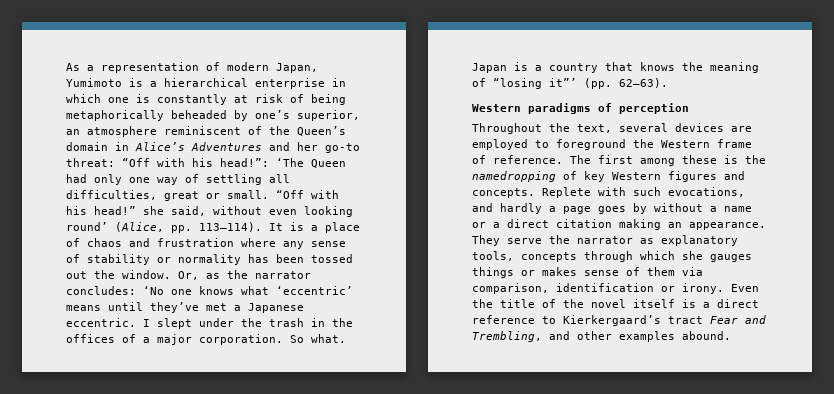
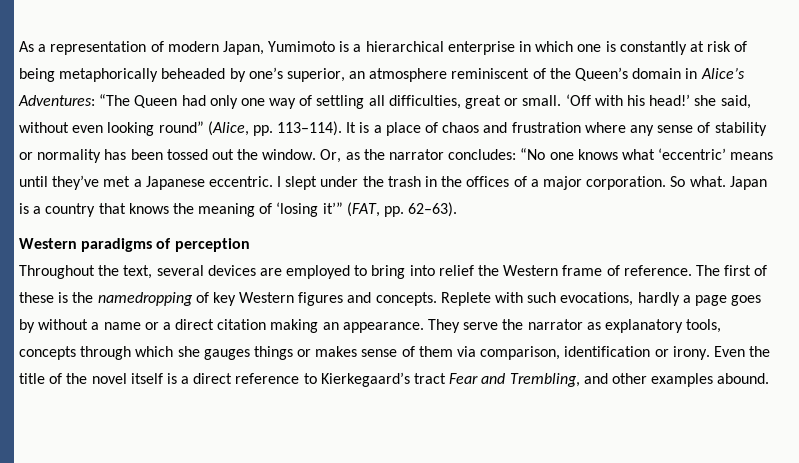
[191,142,360,153] [66,158,304,167] Adventures and her go-to threat: “Off with his head!”: ‘The -> [18,94,131,106] Adventures: “The
[276,190,339,199] [66,206,136,215] “Off with his head!” -> [565,94,691,106] ‘Off with his head!’
[66,222,108,231] round’ -> [158,121,204,133] round”
[143,286,164,295] ‘No -> [520,148,546,160] “No
[493,78,612,89] “losing it”’ (pp. -> [276,202,405,217] ‘losing it’” (FAT, pp.
[556,139,626,150] foreground -> [371,265,474,279] bring into relief
[640,158,675,166] among -> [754,265,768,276] of
[472,203,493,212] and -> (634, 299) none
[563,315,661,326] Kierkergaard’s -> [320,372,410,387] Kierkegaard’s

